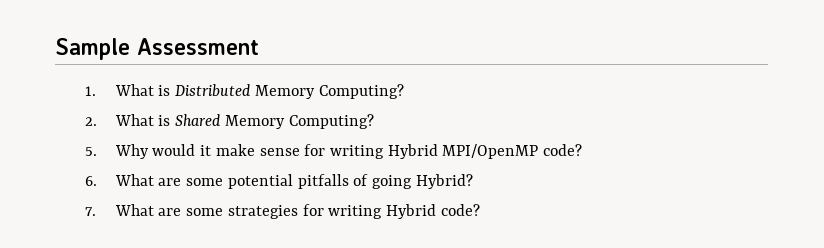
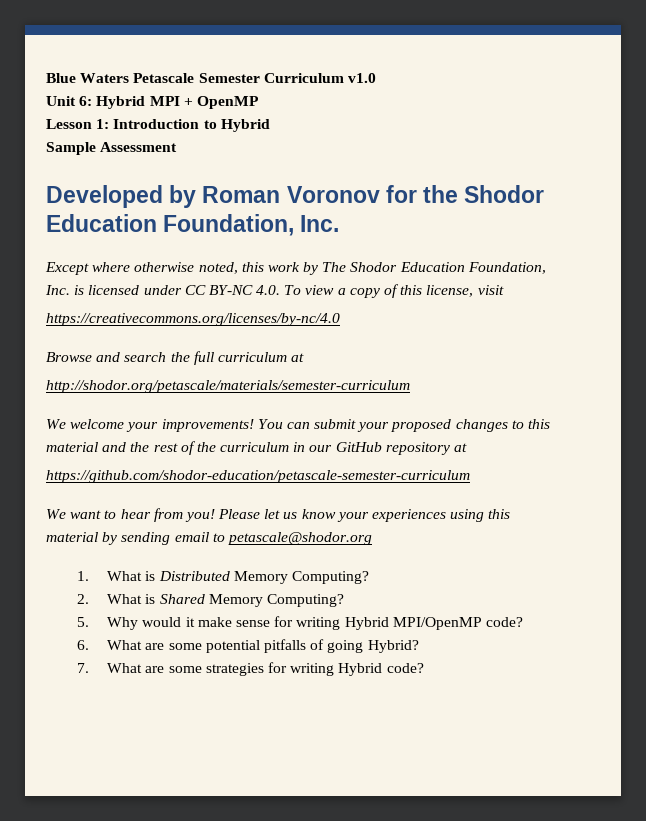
[55,38,259,60] Sample Assessment -> [46,73,376,83] [46,96,259,109] [46,119,270,132] [46,142,178,155] [46,185,545,208] [46,214,340,236] [45,262,546,275] [45,284,504,298] [46,313,340,326] [46,351,305,365] [46,380,410,393] [46,419,551,432] [46,441,468,455] [46,470,470,483] [46,508,511,522] [46,532,372,545] Blue Waters Petascale Semester Curriculum v1.0 // Unit 6: Hybrid MPI + OpenMP // Lesson 1: Introduction to Hybrid // Sample Assessment // Developed by Roman Voronov for the Shodor Education Foundation, Inc. // Except where otherwise noted, this work by The Shodor Education Foundation, Inc. is licensed under CC BY-NC 4.0. To view a copy of this license, visit // https://creativecommons.org/licenses/by-nc/4.0 // Browse and search the full curriculum at // http://shodor.org/petascale/materials/semester-curriculum // We welcome your improvements! You can submit your proposed changes to this material and the rest of the curriculum in our GitHub repository at // https://github.com/shodor-education/petascale-semester-curriculum // We want to hear from you! Please let us know your experiences using this material by sending email to petascale@shodor.org

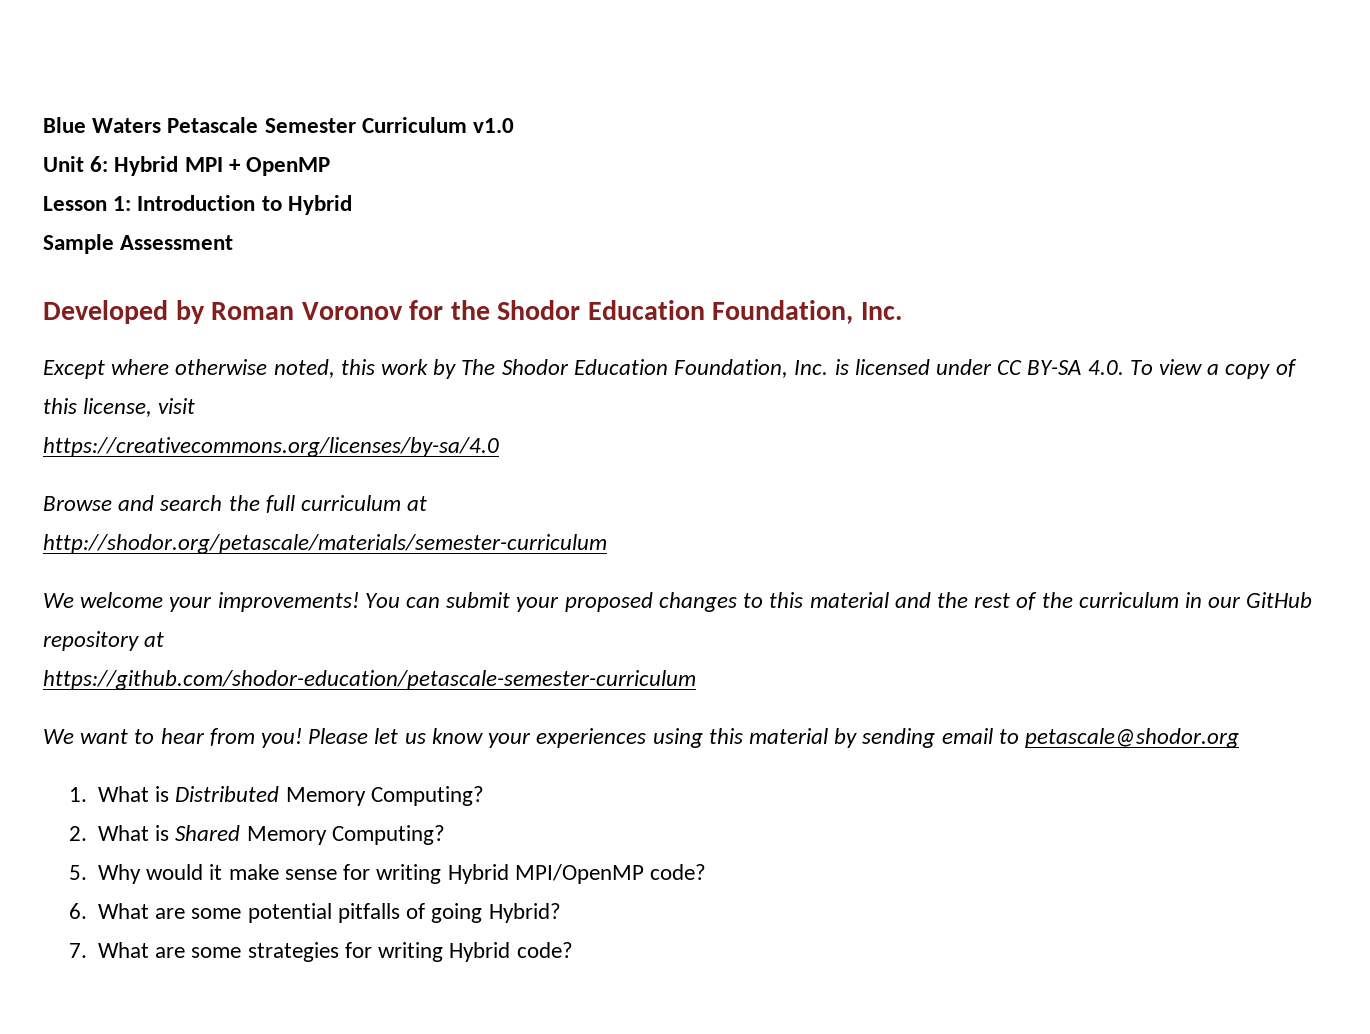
[208,285,253,295] BY-NC -> [1027,360,1082,375] BY-SA
[46,313,340,326] https://creativecommons.org/licenses/by-nc/4.0 -> [43,437,499,457] https://creativecommons.org/licenses/by-sa/4.0

